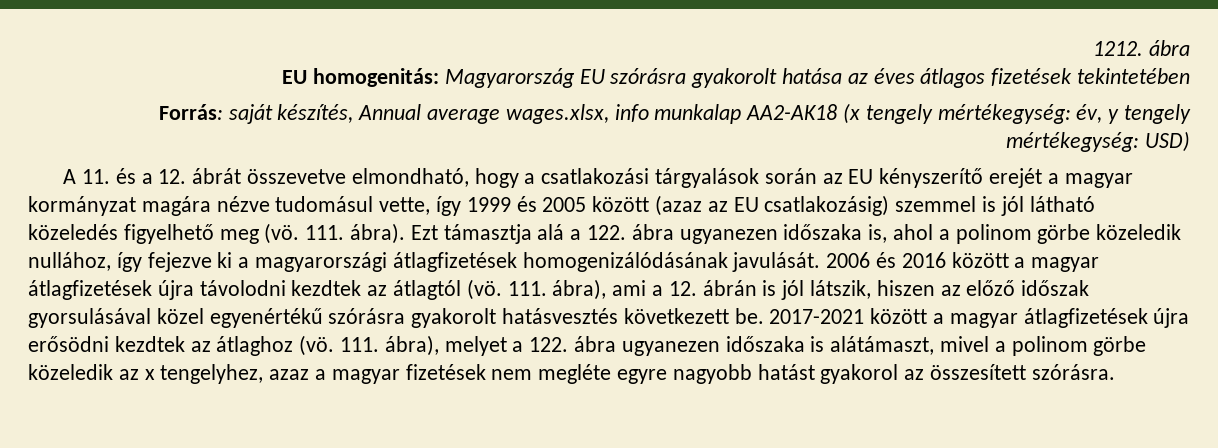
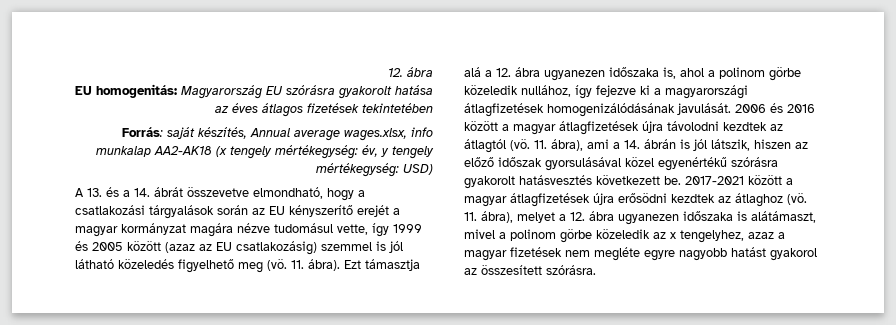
[1093,41,1144,56] 1212. -> [388,68,403,77] 12.
[82,169,111,184] 11. -> [87,188,102,197] 13.
[158,169,187,184] 12. -> [134,188,150,197] 14.
[305,225,345,240] 111. -> [291,260,304,269] 11.
[587,225,627,240] 122. -> [496,68,511,77] 12.
[507,281,547,296] 111. -> [534,140,547,149] 11.
[668,281,697,296] 12. -> [624,140,640,149] 14.
[340,337,380,352] 111. -> [464,212,477,221] 11.
[529,337,569,352] 122. -> [570,212,585,221] 12.

